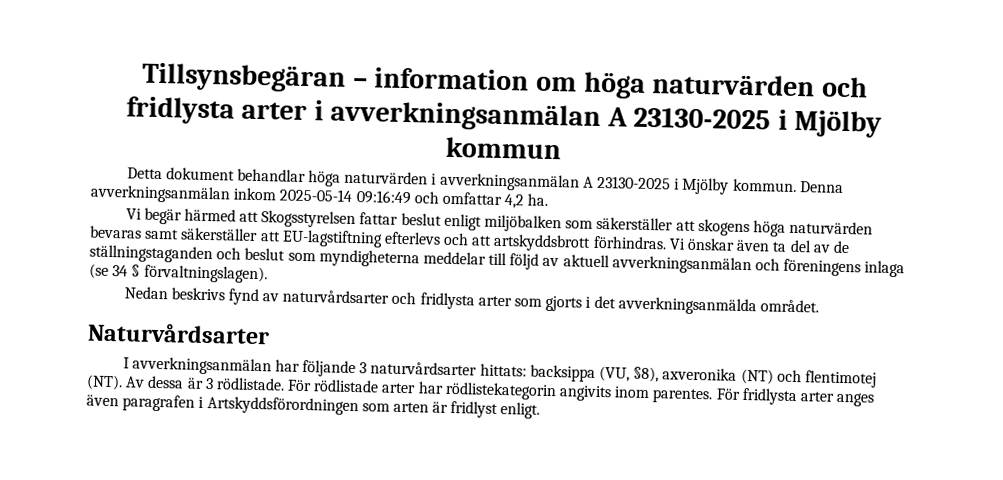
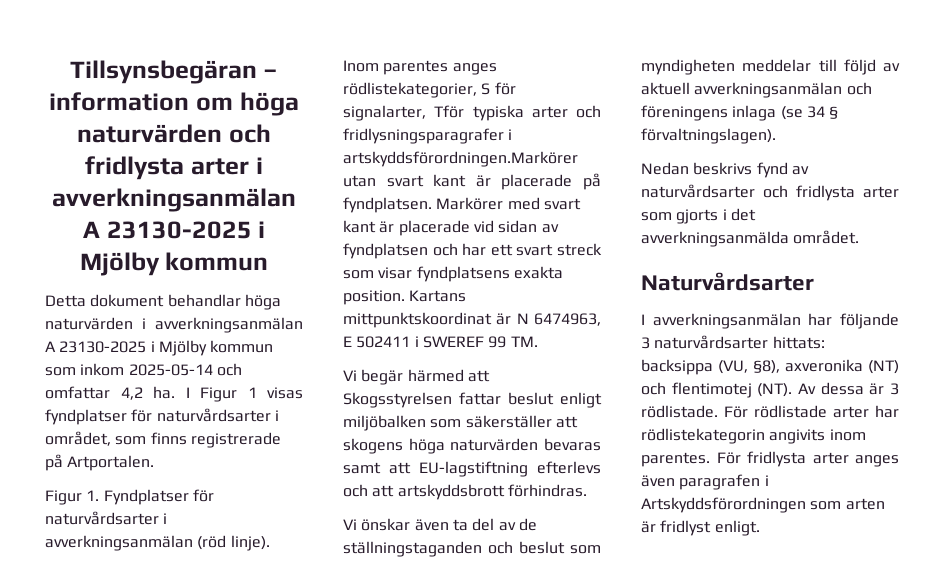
[732,178,844,193] [90,184,231,204] kommun. Denna avverkningsanmälan -> [210,340,274,353] [45,367,76,376] kommun som
[355,190,411,205] 09:16:49 -> (213, 370) none
(549, 199) none -> [185,387,303,402] [45,408,279,425] [45,431,281,448] [45,454,155,471] [45,489,214,505] [45,511,168,525] [45,535,270,551] [343,60,497,75] [343,82,516,98] [343,105,601,121] [343,128,513,144] [343,151,578,167] [343,173,601,190] [343,197,581,213] [343,220,559,236] [343,243,602,259] [343,266,563,282] [343,290,467,305] [343,312,601,328] [343,336,538,348] I Figur 1 visas fyndplatser för naturvårdsarter i området, som finns registrerade på Artportalen. // Figur 1. Fyndplatser för naturvårdsarter i avverkningsanmälan (röd linje). Inom parentes anges rödlistekategorier, S för signalarter, Tför typiska arter och fridlysningsparagrafer i artskyddsförordningen.Markörer utan svart kant är placerade på fyndplatsen. Markörer med svart kant är placerade vid sidan av fyndplatsen och har ett svart streck som visar fyndplatsens exakta position. Kartans mittpunktskoordinat är N 6474963, E 502411 i SWEREF 99 TM.
[180,227,259,242] säkerställer -> (381, 468) none
(667, 242) none -> (587, 490) //
[318,249,420,268] myndigheterna -> [641,59,735,75] myndigheten

